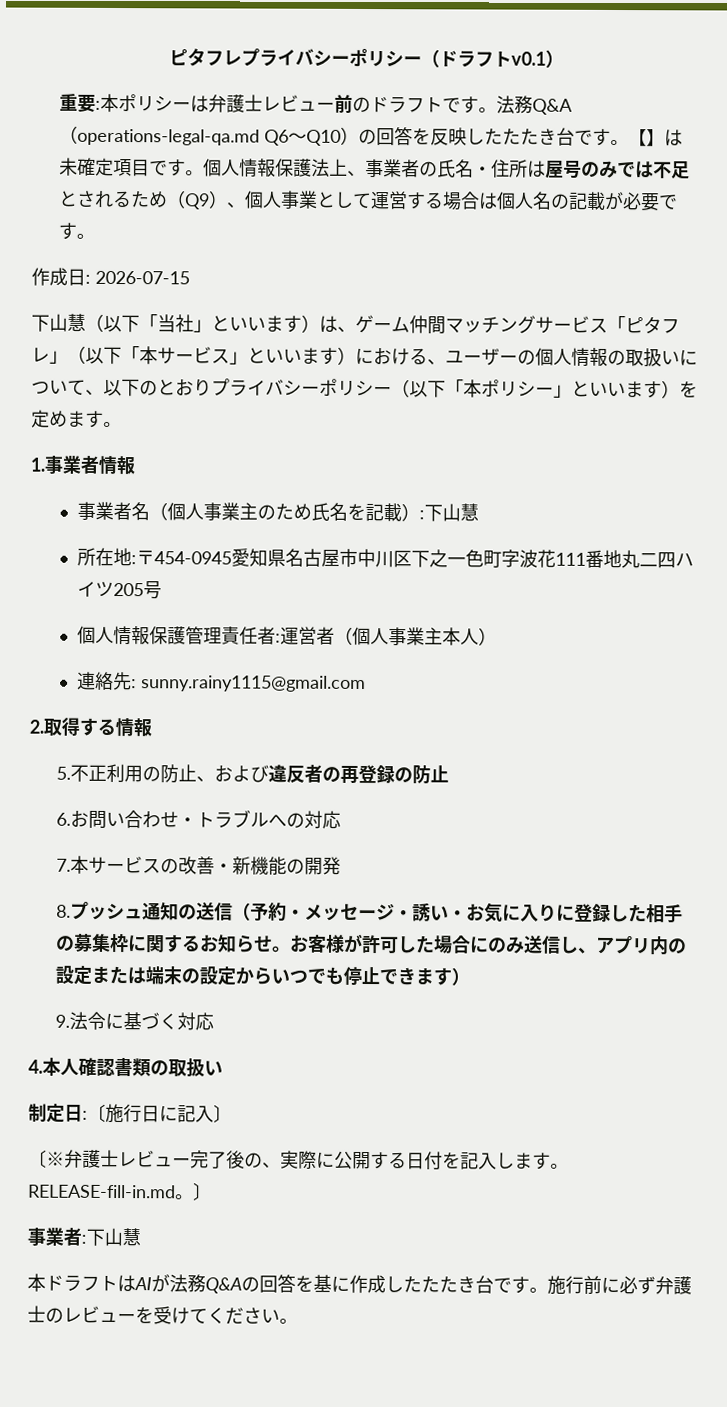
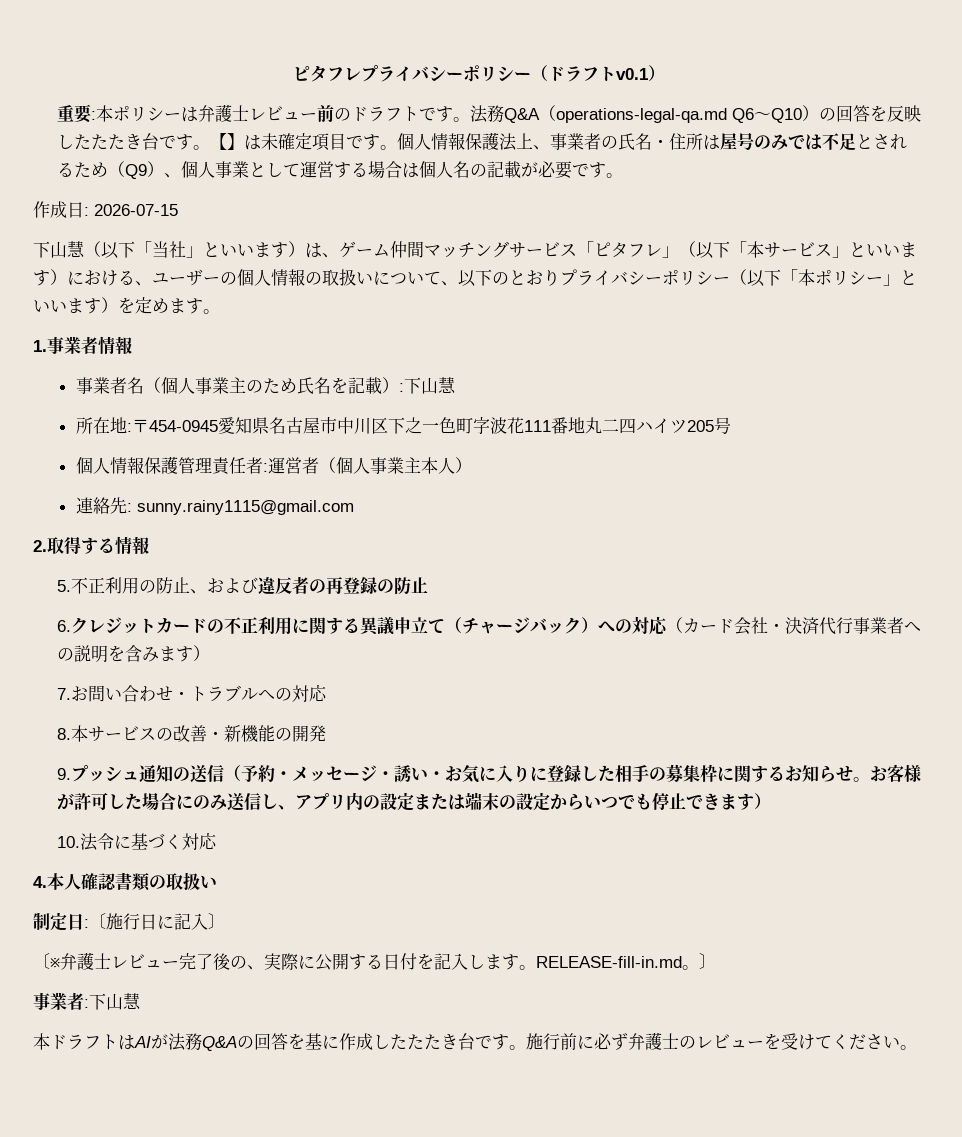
(71, 819) none -> [71,616,922,636] [57,645,211,663] [57,688,72,700] クレジットカードの不正利用に関する異議申立て（チャージバック）への対応（カード会社・決済代行事業者への説明を含みます） // 7.
[55,858,71,872] 7. -> [57,728,72,740] 8.
[55,904,71,918] 8. -> [57,768,72,780] 9.
[54,1014,70,1028] 9. -> [57,836,81,848] 10.

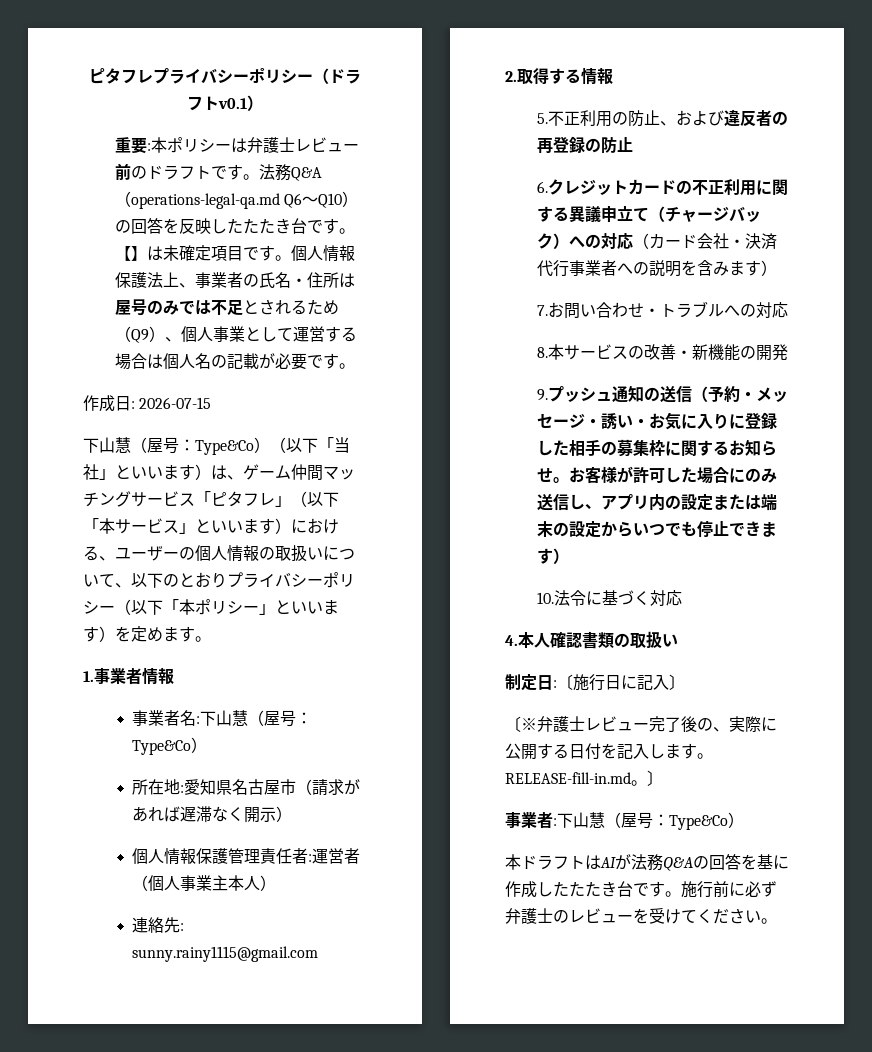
(101, 249) none -> [147,437,286,455] 屋号：Type&Co）（
[143,377,456,395] （個人事業主のため氏名を記載）:下山慧 -> [196,710,313,727] [132,737,208,755] :下山慧（屋号：Type&Co）
[131,419,218,433] 〒454-0945 -> (185, 789) none
[336,417,731,434] 中川区下之一色町字波花111番地丸二四ハイツ205号 -> [296,779,361,796] [132,806,293,823] （請求があれば遅滞なく開示）
(141, 1001) none -> [605,812,744,830] （屋号：Type&Co）

